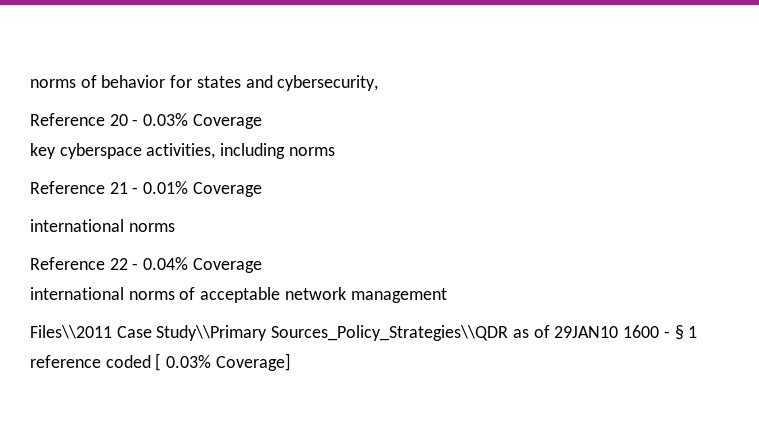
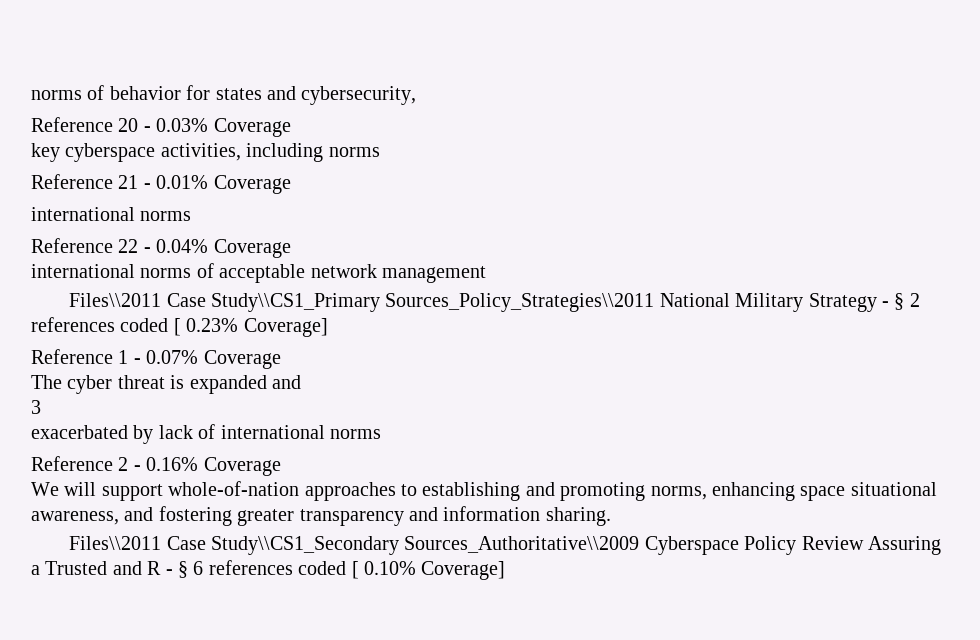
[156,325,698,341] [30,353,291,371] Study\\Primary Sources_Policy_Strategies\\QDR as of 29JAN10 1600 - § 1 reference coded [ 0.03% Coverage] -> [210,293,920,312] [31,317,328,337] [31,349,281,369] [31,375,301,394] [31,400,41,414] [31,424,381,444] [31,456,281,476] [31,481,937,501] [31,506,611,526] [69,536,941,555] [31,560,506,580] Study\\CS1_Primary Sources_Policy_Strategies\\2011 National Military Strategy - § 2 references coded [ 0.23% Coverage] // Reference 1 - 0.07% Coverage // The cyber threat is expanded and // 3 // exacerbated by lack of international norms // Reference 2 - 0.16% Coverage // We will support whole-of-nation approaches to establishing and promoting norms, enhancing space situational awareness, and fostering greater transparency and information sharing. // Files\\2011 Case Study\\CS1_Secondary Sources_Authoritative\\2009 Cyberspace Policy Review Assuring a Trusted and R - § 6 references coded [ 0.10% Coverage]

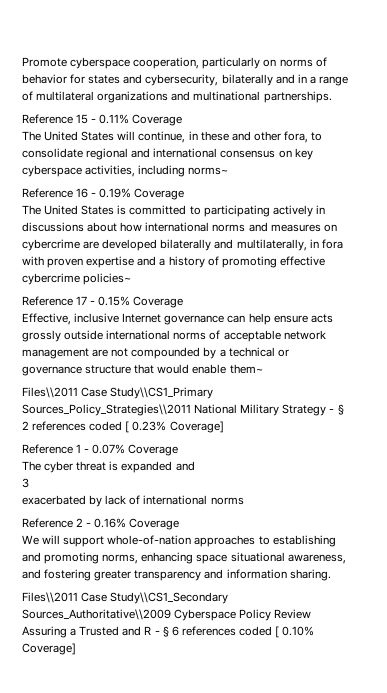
(31, 95) none -> [22,57,277,69] Promote cyberspace cooperation, particularly on
[31,117,291,137] // Reference 20 - 0.03% Coverage // -> [221,74,348,86] [22,91,332,103] [22,114,183,126] [22,131,323,143] [22,148,292,160] bilaterally and in a range of multilateral organizations and multinational partnerships. // Reference 15 - 0.11% Coverage // The United States will continue, in these and other fora, to consolidate regional and international consensus on
[328,147,380,157] [31,174,291,194] [31,207,192,221] [31,238,291,258] norms // Reference 21 - 0.01% Coverage // international norms // Reference 22 - 0.04% Coverage // -> [188,167,229,175] [22,188,185,200] [22,205,325,217] [22,222,337,232] [22,239,343,251] [22,256,325,268] [22,273,132,285] [22,296,184,308] [22,313,333,325] [22,330,104,342] norms~ // Reference 16 - 0.19% Coverage // The United States is committed to participating actively in discussions about how international norms and measures on cybercrime are developed bilaterally and multilaterally, in fora with proven expertise and a history of promoting effective cybercrime policies~ // Reference 17 - 0.15% Coverage // Effective, inclusive Internet governance can help ensure acts grossly outside
(486, 274) none -> [92,347,289,359] [22,364,263,376] are not compounded by a technical or governance structure that would enable them~

